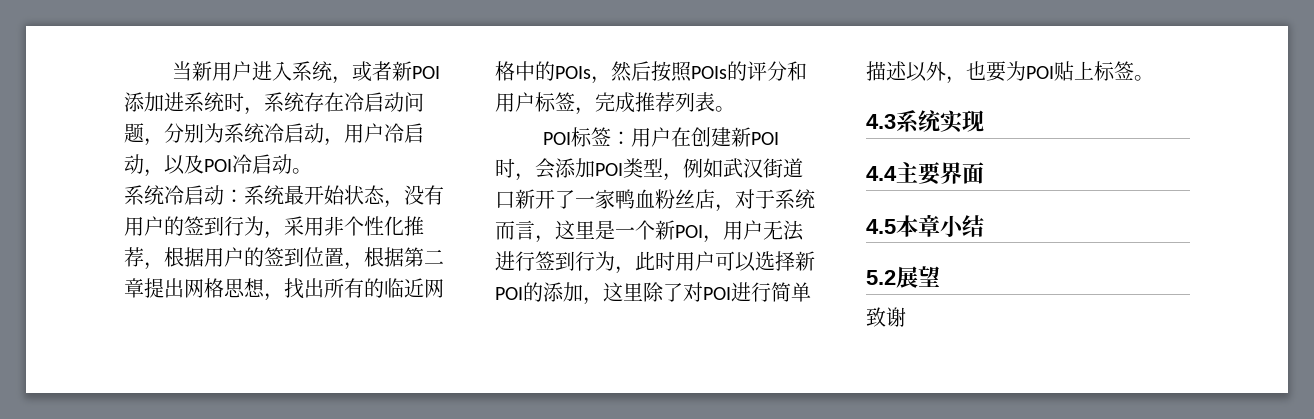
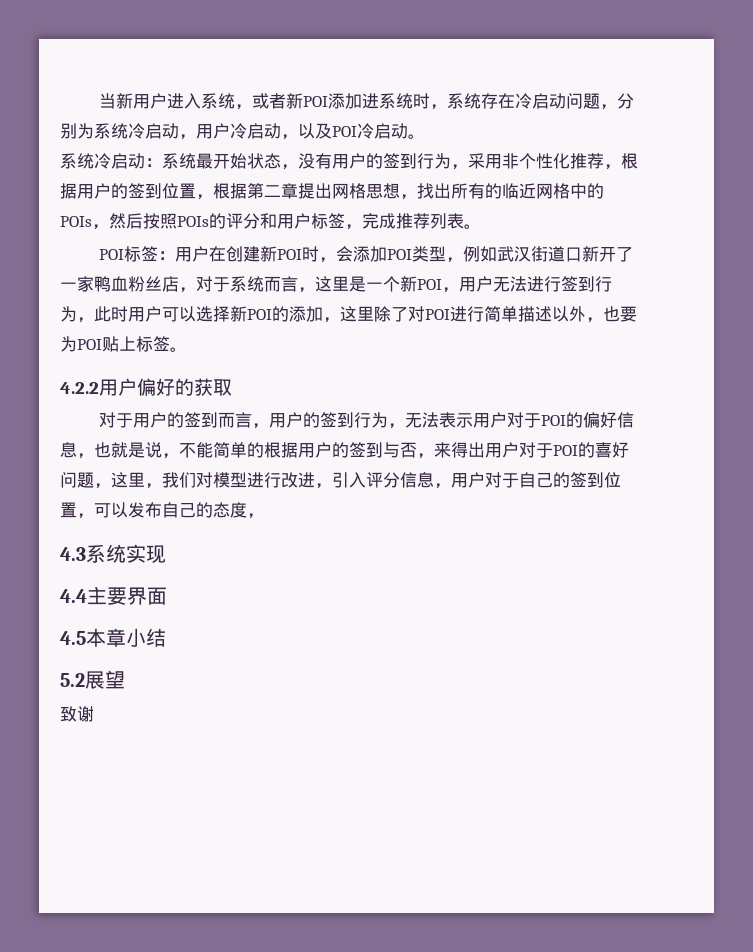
(1154, 78) none -> [60,378,232,396] [98,412,634,429] [60,442,629,459] [60,472,621,489] [60,502,264,519] // 4.2.2用户偏好的获取 // 对于用户的签到而言，用户的签到行为，无法表示用户对于POI的偏好信息，也就是说，不能简单的根据用户的签到与否，来得出用户对于POI的喜好问题，这里，我们对模型进行改进，引入评分信息，用户对于自己的签到位置，可以发布自己的态度，

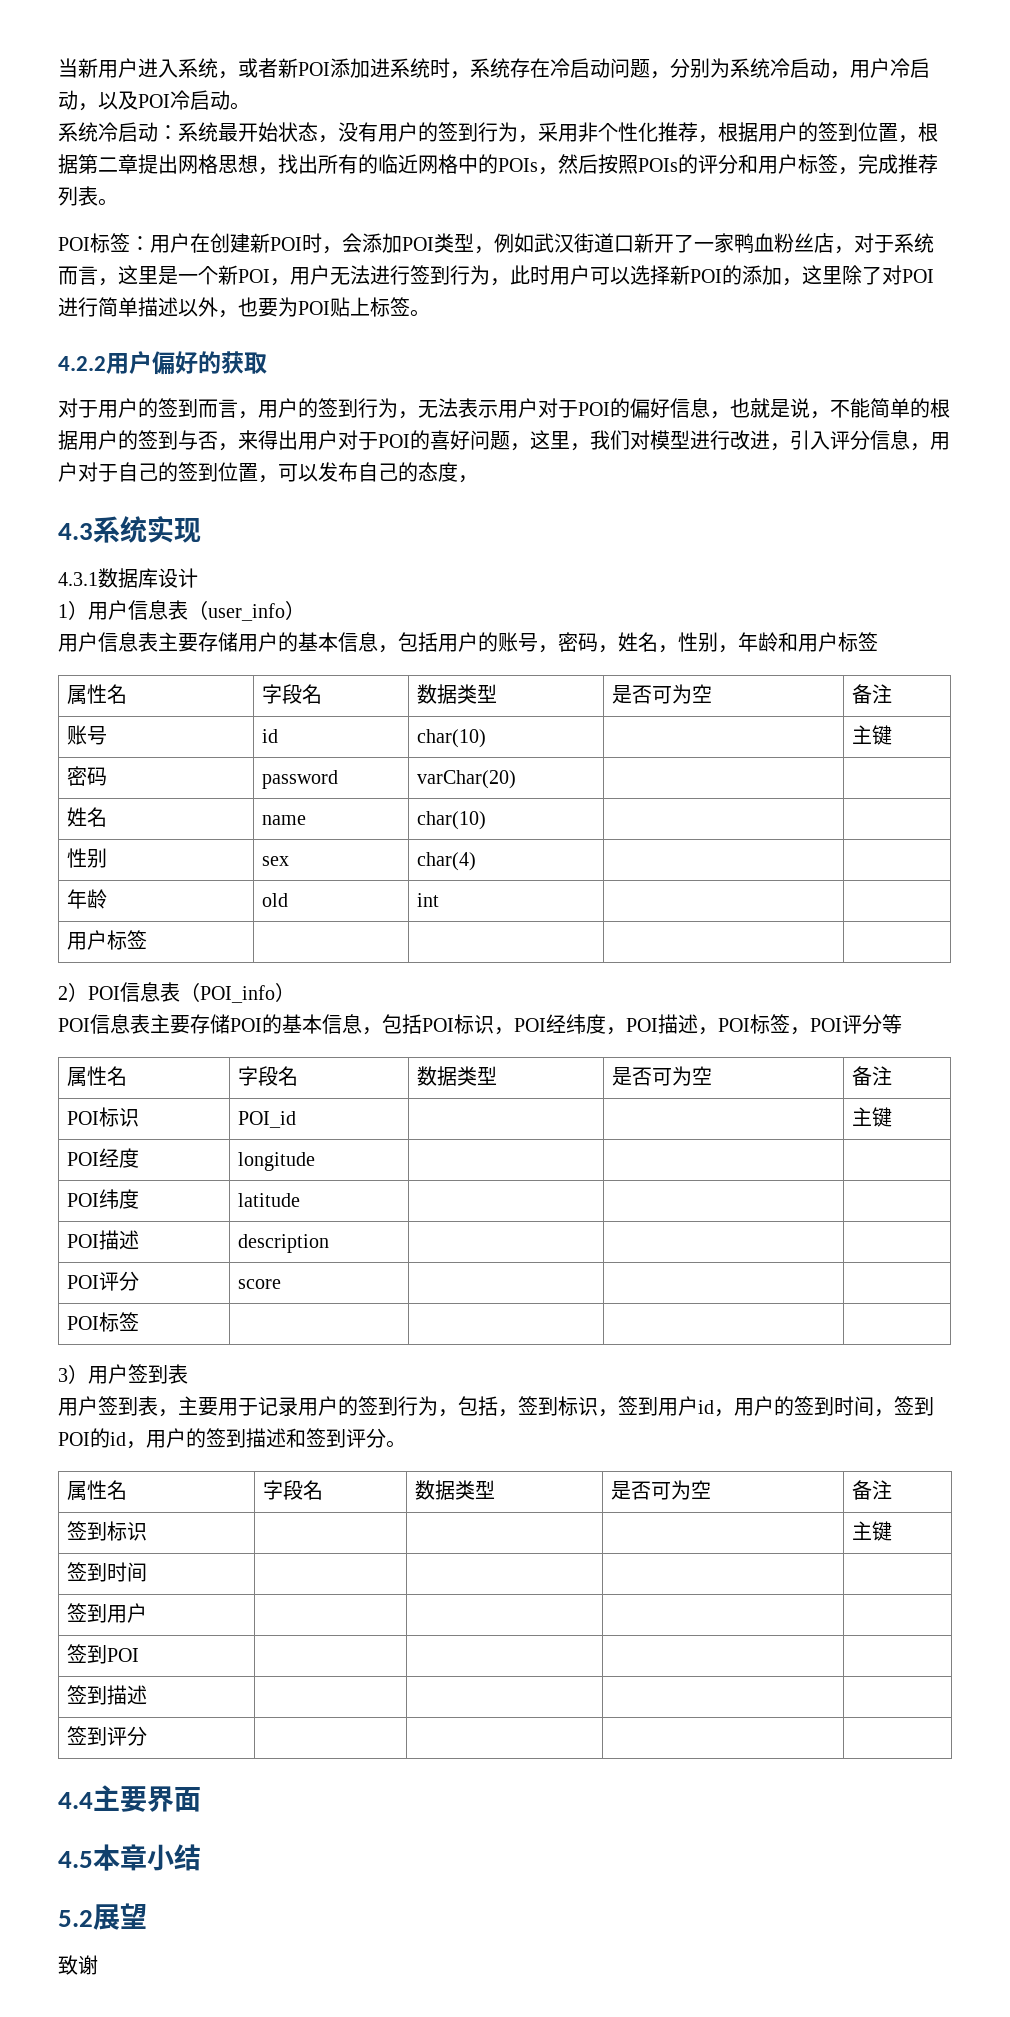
(166, 554) none -> [58,568,198,588] [58,600,305,621] [58,632,878,653] [66,684,127,705] [261,684,322,704] [416,684,497,704] [611,684,712,704] [851,684,892,704] [66,725,107,745] [261,729,278,743] [416,729,486,748] [851,725,892,745] [66,766,107,786] [261,770,338,789] [416,770,516,789] [66,807,107,827] [261,815,306,825] [416,811,486,830] [66,848,107,868] [261,856,289,866] [416,852,476,871] [66,889,107,909] [261,893,288,907] [416,893,439,907] [66,930,147,950] [58,982,295,1003] [58,1014,902,1035] [66,1066,127,1087] [237,1066,298,1086] [416,1066,497,1086] [611,1066,712,1086] [851,1066,892,1086] [66,1107,139,1127] [237,1111,296,1128] [851,1107,892,1127] [66,1148,139,1168] [237,1152,315,1171] [66,1189,139,1209] [237,1193,300,1207] [66,1230,139,1250] [237,1234,329,1253] [66,1271,139,1291] [237,1279,281,1289] [66,1312,139,1332] [58,1364,188,1384] [58,1396,934,1417] [58,1428,406,1449] [66,1480,127,1501] [262,1480,323,1500] [414,1480,495,1500] [610,1480,711,1500] [851,1480,892,1500] [66,1521,147,1541] [851,1521,892,1541] [66,1562,147,1582] [66,1603,147,1623] [66,1644,139,1664] [66,1685,147,1705] [66,1726,147,1746] // 4.3.1数据库设计 // 1）用户信息表（user_info） // 用户信息表主要存储用户的基本信息，包括用户的账号，密码，姓名，性别，年龄和用户标签 // 属性名 | 字段名 | 数据类型 | 是否可为空 | 备注 // 账号 | id | char(10) | | 主键 // 密码 | password | varChar(20) | | // 姓名 | name | char(10) | | // 性别 | sex | char(4) | | // 年龄 | old | int | | // 用户标签 | | | | // 2）POI信息表（POI_info） // POI信息表主要存储POI的基本信息，包括POI标识，POI经纬度，POI描述，POI标签，POI评分等 // 属性名 | 字段名 | 数据类型 | 是否可为空 | 备注 // POI标识 | POI_id | | | 主键 // POI经度 | longitude | | | // POI纬度 | latitude | | | // POI描述 | description | | | // POI评分 | score | | | // POI标签 | | | | // 3）用户签到表 // 用户签到表，主要用于记录用户的签到行为，包括，签到标识，签到用户id，用户的签到时间，签到POI的id，用户的签到描述和签到评分。 // 属性名 | 字段名 | 数据类型 | 是否可为空 | 备注 // 签到标识 | | | | 主键 // 签到时间 | | | | // 签到用户 | | | | // 签到POI | | | | // 签到描述 | | | | // 签到评分 | | | |

